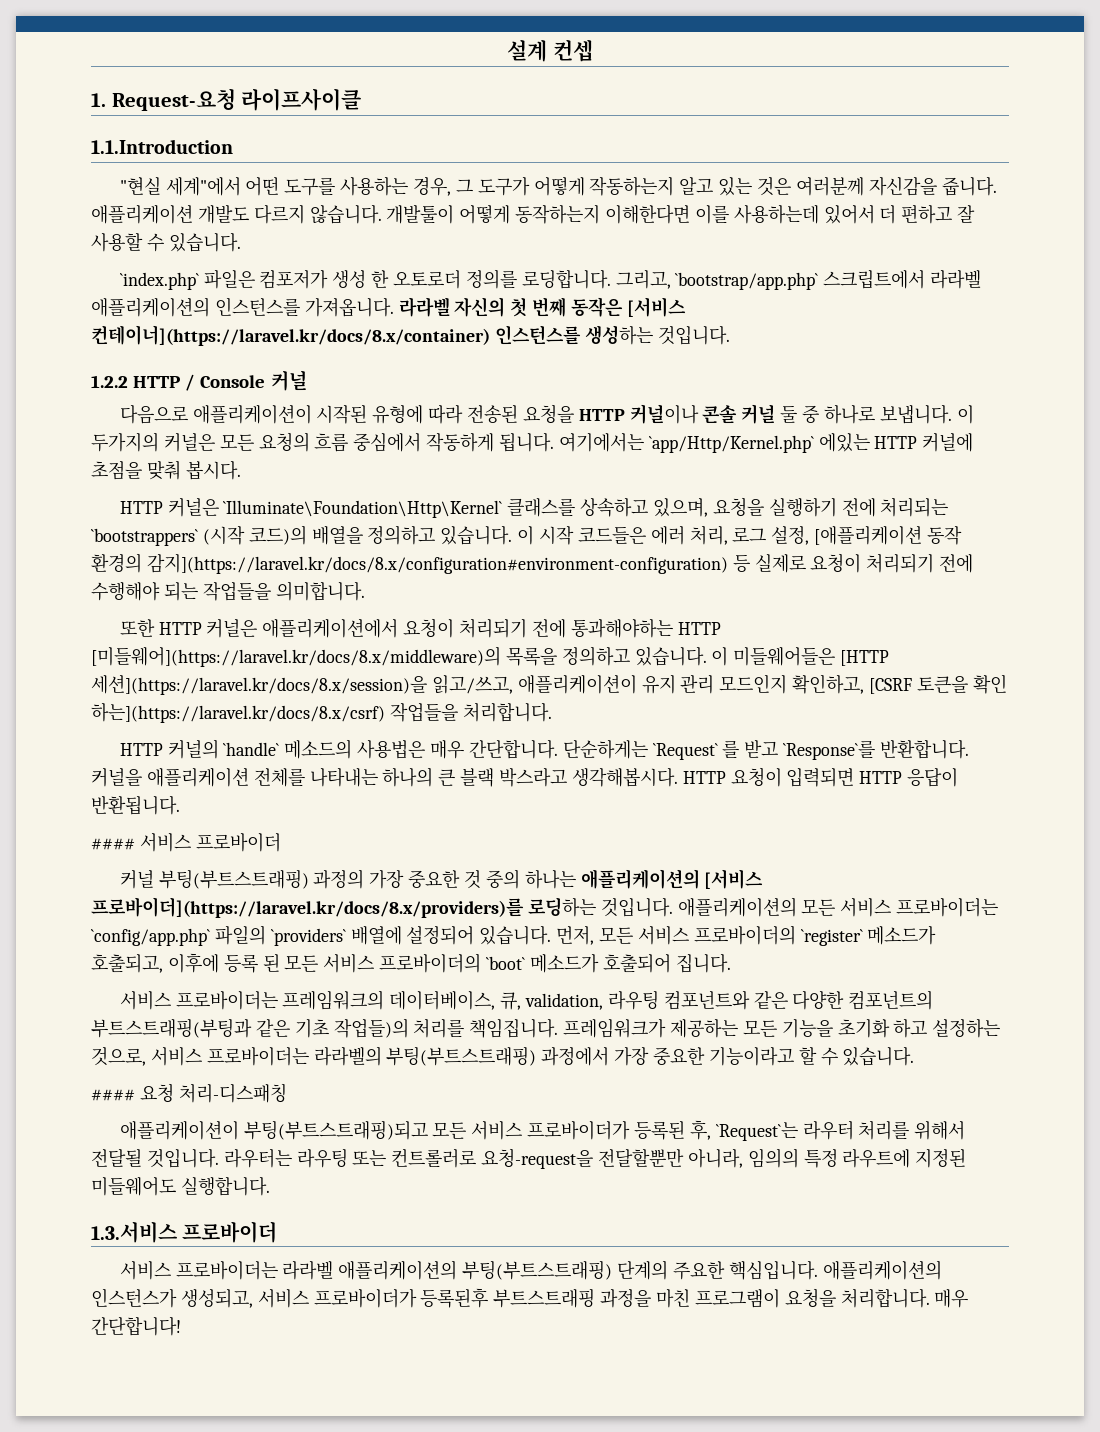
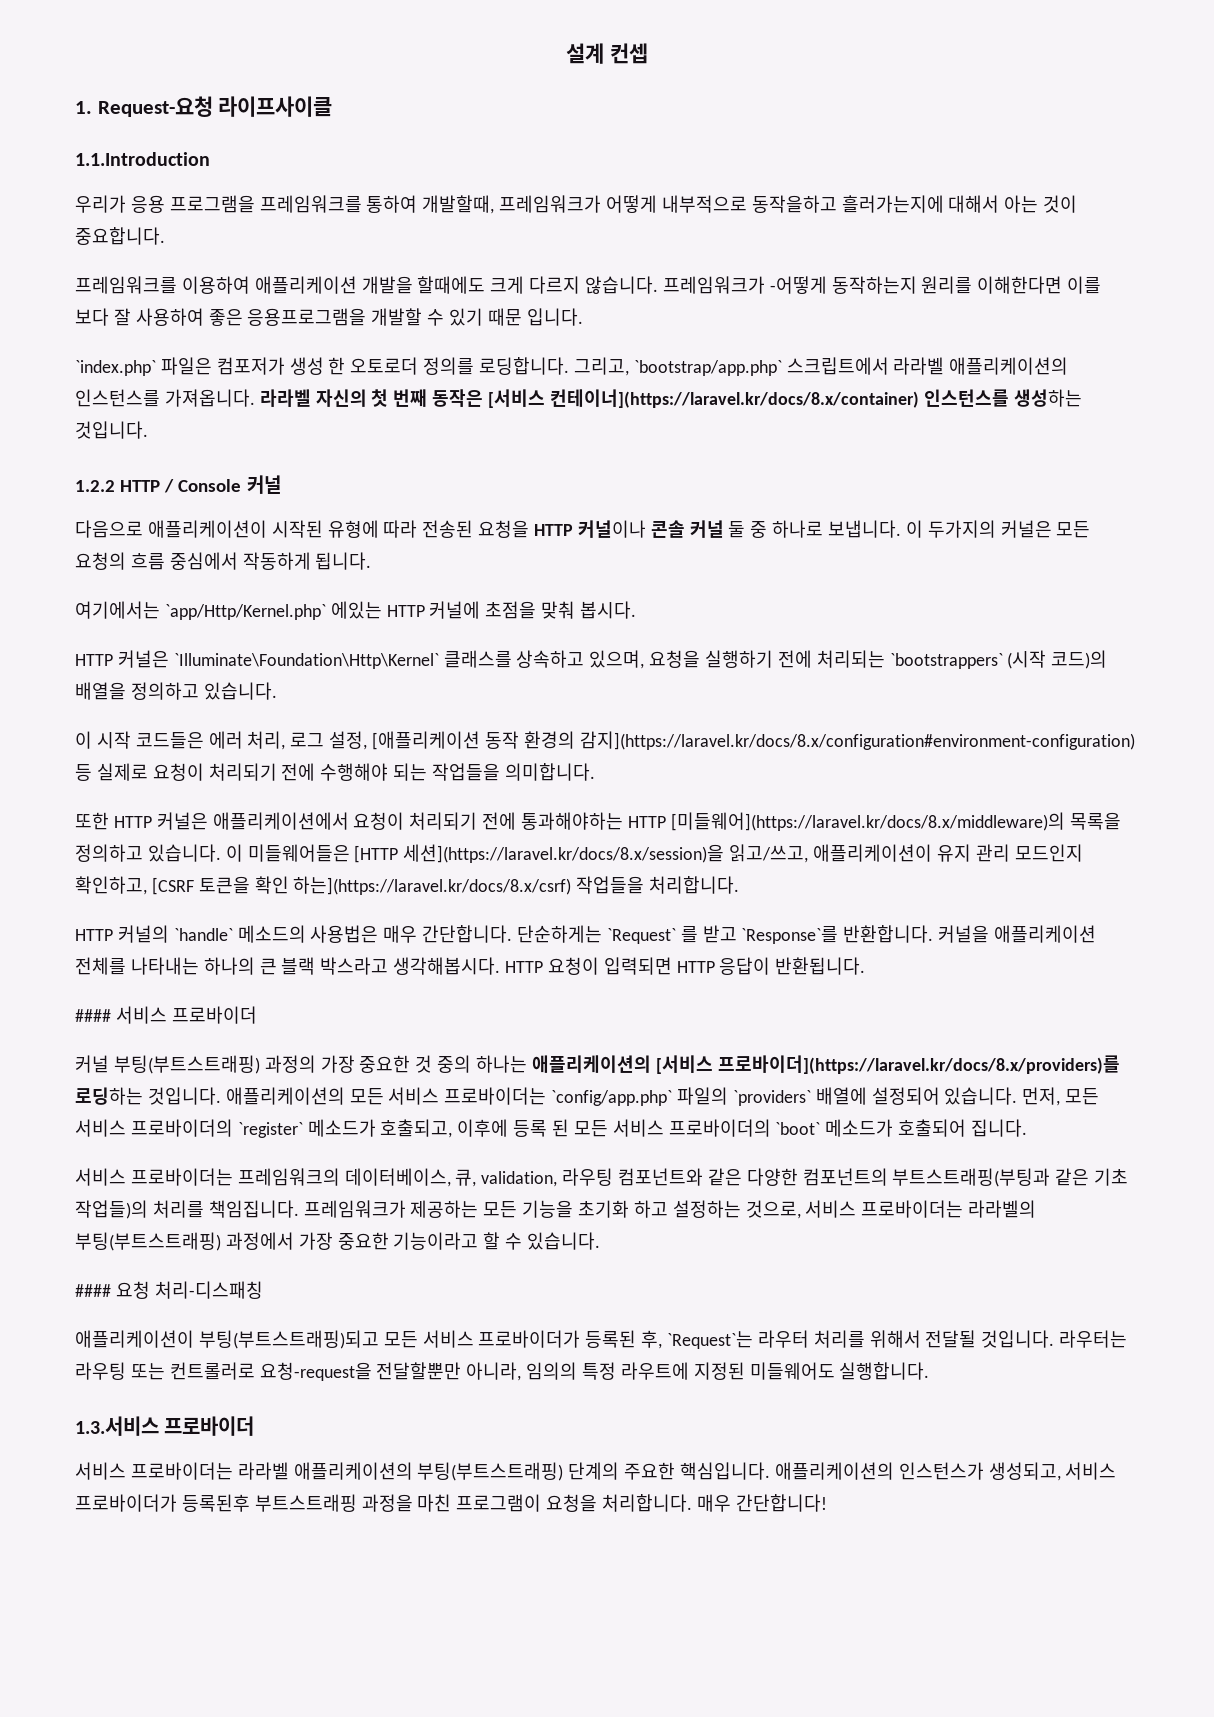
[119,176,997,196] [91,204,976,224] [91,232,241,252] "현실 세계"에서 어떤 도구를 사용하는 경우, 그 도구가 어떻게 작동하는지 알고 있는 것은 여러분께 자신감을 줍니다. 애플리케이션 개발도 다르지 않습니다. 개발툴이 어떻게 동작하는지 이해한다면 이를 사용하는데 있어서 더 편하고 잘 사용할 수 있습니다. -> [75,195,1078,214] [75,227,165,245] [75,276,1102,294] [75,308,583,326] 우리가 응용 프로그램을 프레임워크를 통하여 개발할때, 프레임워크가 어떻게 내부적으로 동작을하고 흘러가는지에 대해서 아는 것이 중요합니다. // 프레임워크를 이용하여 애플리케이션 개발을 할때에도 크게 다르지 않습니다. 프레임워크가 -어떻게 동작하는지 원리를 이해한다면 이를 보다 잘 사용하여 좋은 응용프로그램을 개발할 수 있기 때문 입니다.
(555, 442) none -> (372, 561) //
(513, 535) none -> (277, 691) //

